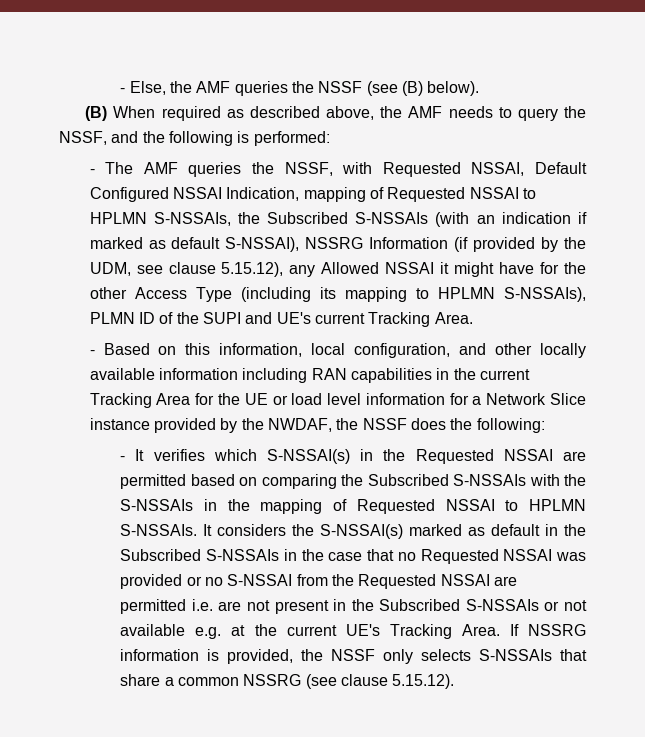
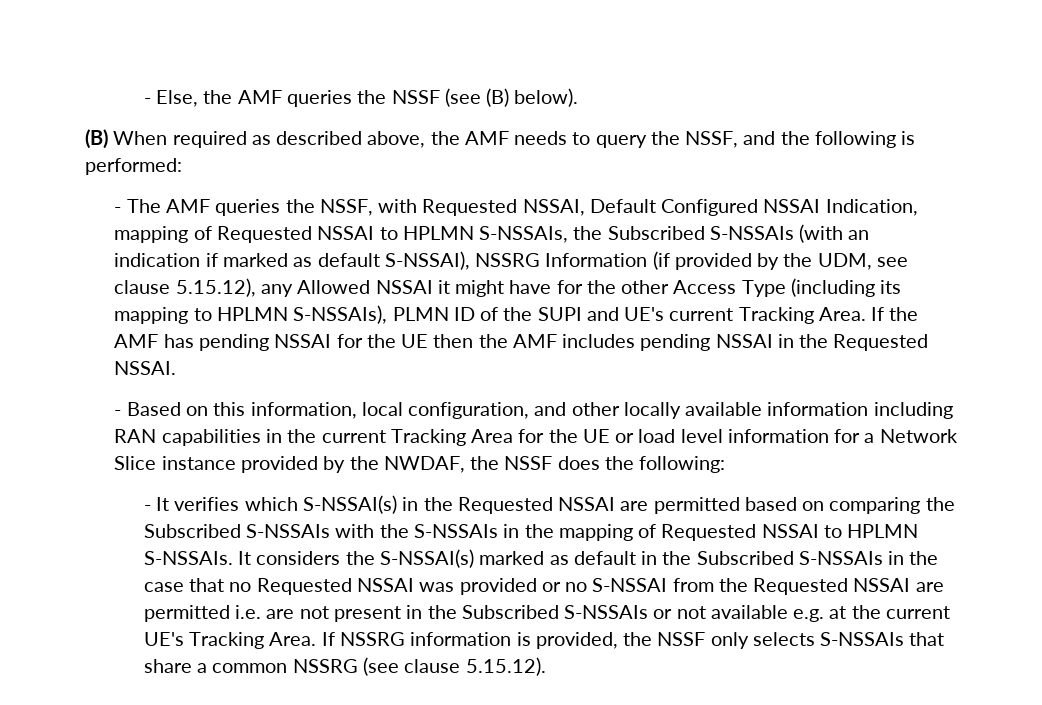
(473, 318) none -> [871,307,919,321] [114,334,929,351] [114,361,177,375] If the AMF has pending NSSAI for the UE then the AMF includes pending NSSAI in the Requested NSSAI.

